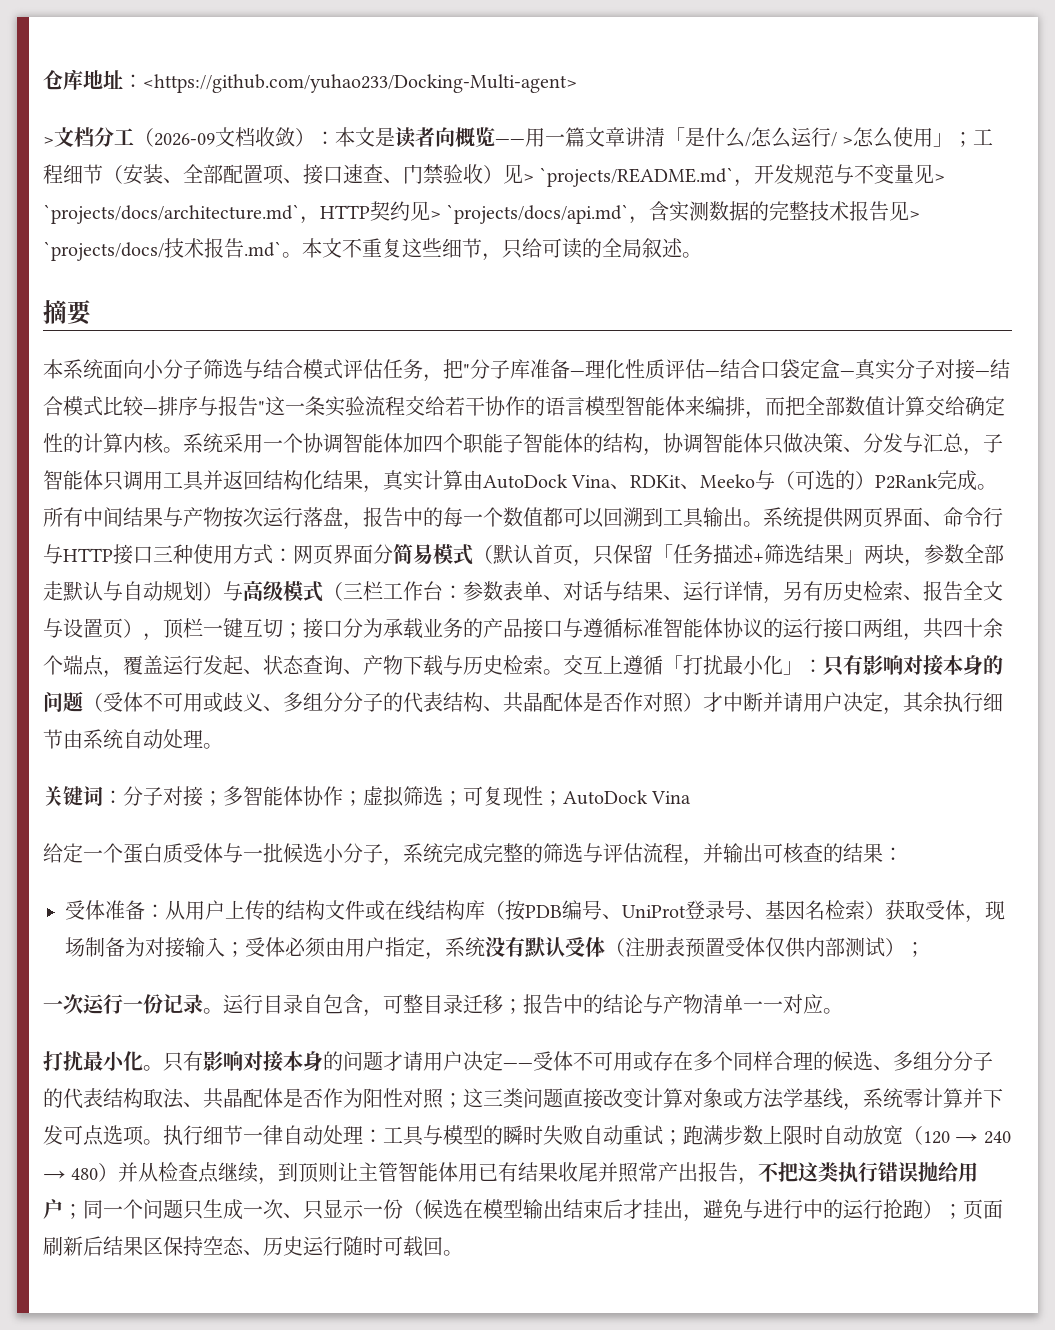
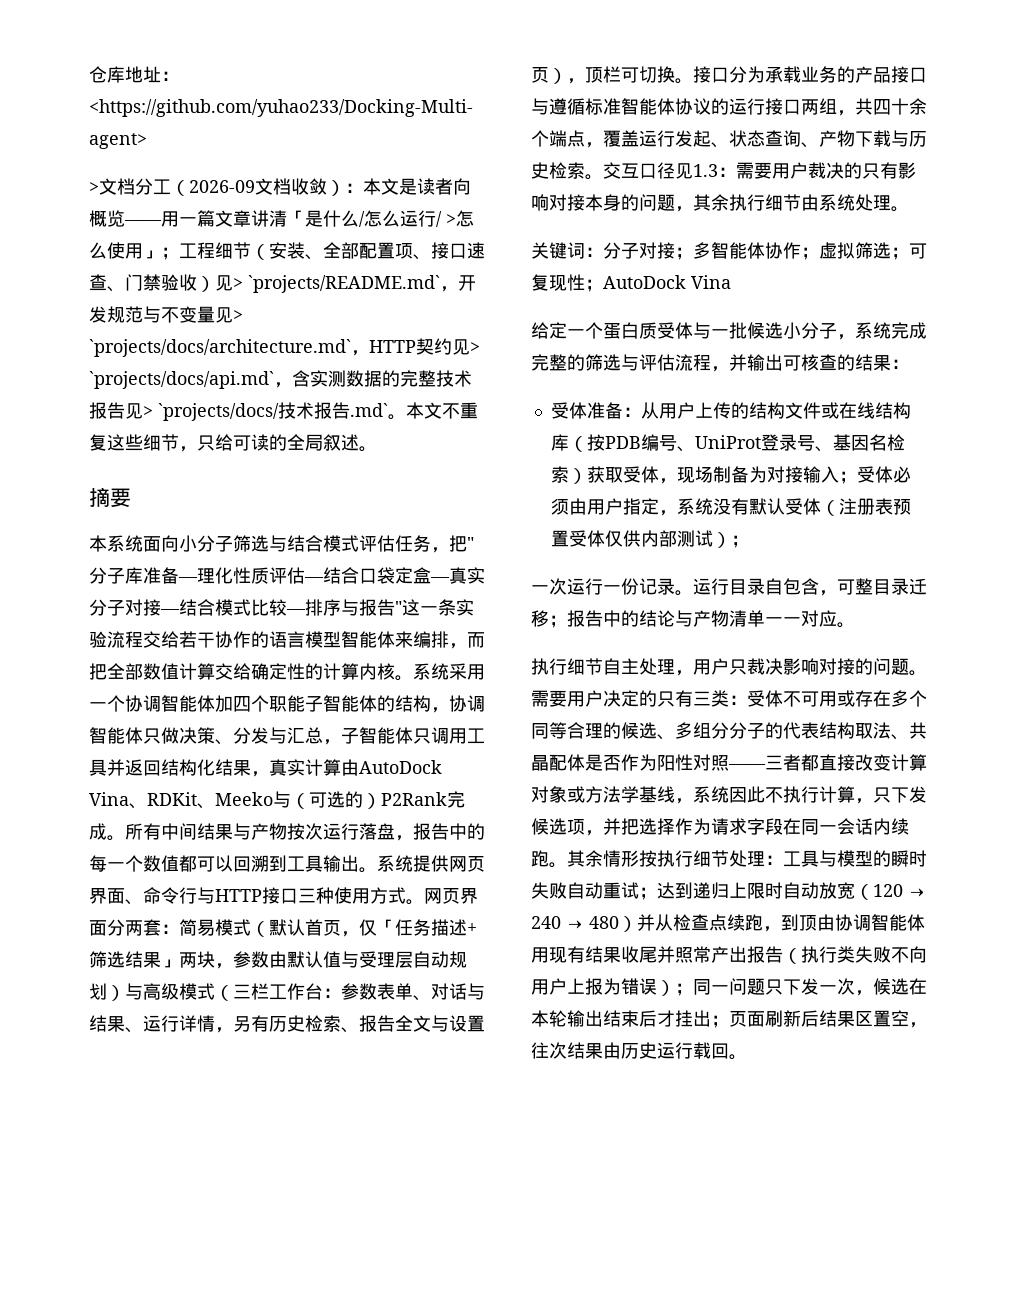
[273,548,293,562] ： -> [406,899,424,905] 。
(393, 554) none -> [125,919,179,936] 两套：
[593,544,653,565] 只保留 -> [359,919,377,936] 仅
[964,544,1004,564] [43,581,123,601] 全部走默认与 -> [269,951,413,968] 由默认值与受理层
[203,618,303,638] 一键互切； -> [621,66,693,84] 可切换。
[603,655,1003,676] [43,691,883,713] 上遵循「打扰最小化」：只有影响对接本身的问题（受体不可用或歧义、多组分分子的代表结构、共晶配体是否作对照）才中断并请用户决定 -> [639,162,916,179] [531,194,675,211] 口径见1.3：需要用户裁决的只有影响对接本身的问题
[123,729,163,749] 自动 -> (855, 202) none
[43,1051,533,1072] 打扰最小化。只有影响对接本身的问题才请用户决定—— -> [531,658,927,676] [531,690,747,707] 执行细节自主处理，用户只裁决影响对接的问题。需要用户决定的只有三类：
[753,1051,773,1071] 样 -> [549,722,567,739] 等
[443,1088,563,1108] ；这三类问题 -> [728,754,819,771] ——三者都
[903,1088,1003,1108] [43,1125,323,1146] 零计算并下发可点选项。执行细节一律自动 -> [729,786,927,804] [531,818,909,836] [531,850,729,868] 因此不执行计算，只下发候选项，并把选择作为请求字段在同一会话内续跑。其余情形按执行细节
[683,1125,763,1145] 跑满步数 -> [657,882,729,899] 达到递归
[218,1162,399,1185] 继续，到顶则让主管 -> [727,914,871,932] 续跑，到顶由协调
[478,1163,499,1181] 已 -> [549,947,567,963] 现
[738,1162,979,1185] [43,1199,943,1222] ，不把这类执行错误抛给用户；同一个问题只生成一次、只显示一份（候选在模型输出结束后才挂出，避免与进行中的运行抢跑） -> [783,946,927,964] [531,978,927,996] [531,1010,711,1027] （执行类失败不向用户上报为错误）；同一问题只下发一次，候选在本轮输出结束后才挂出
[163,1236,263,1256] 保持空态、 -> [873,1010,927,1028] [531,1042,621,1059] 置空，往次结果由
[343,1236,403,1256] 随时可 -> (693, 1050) none

